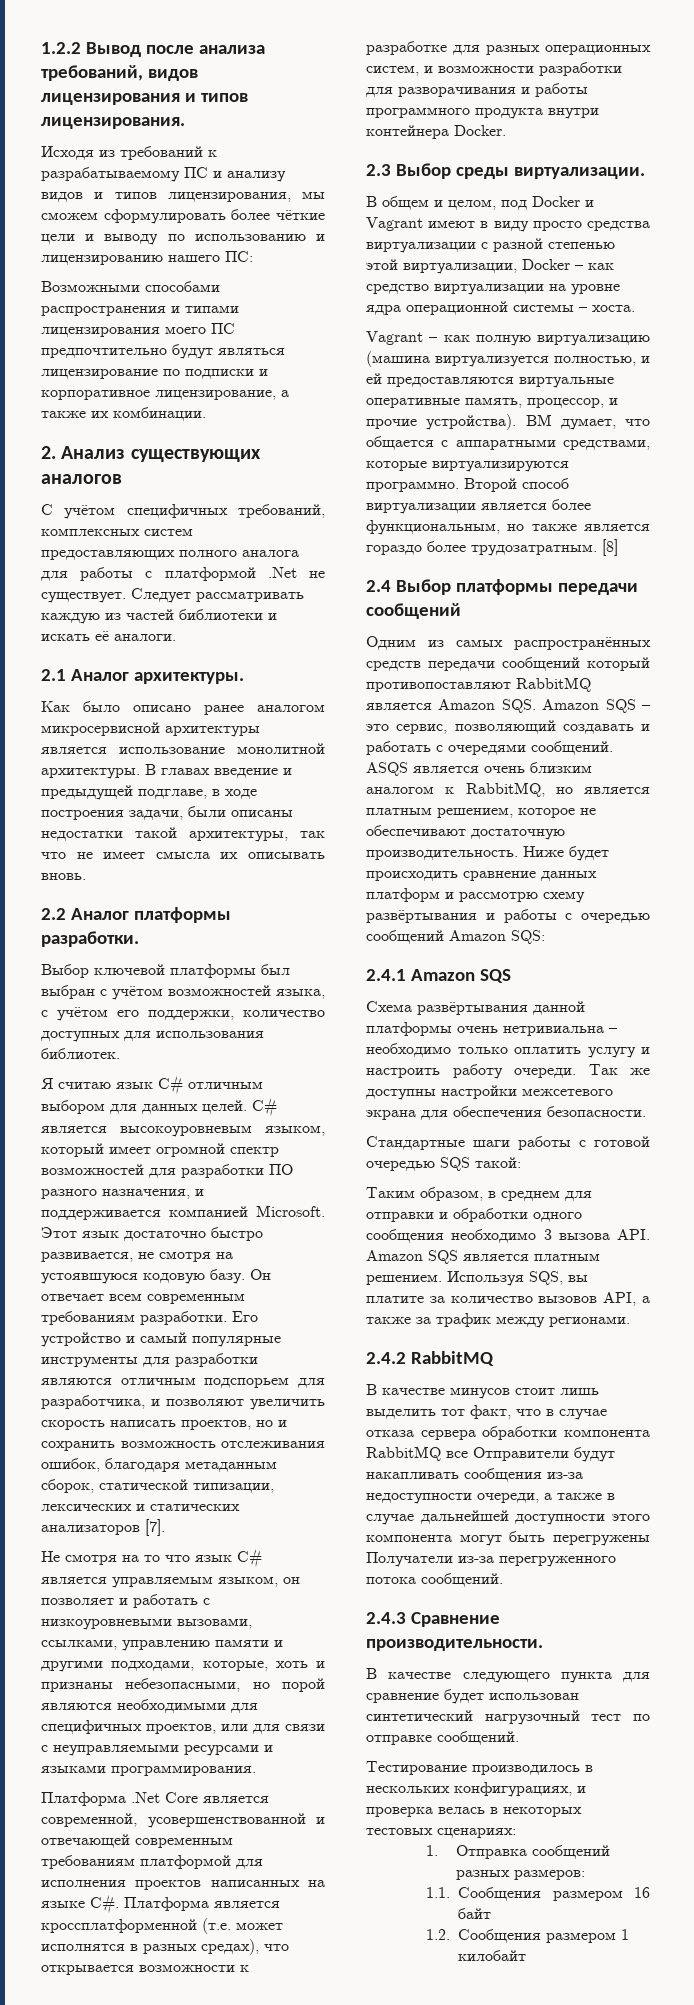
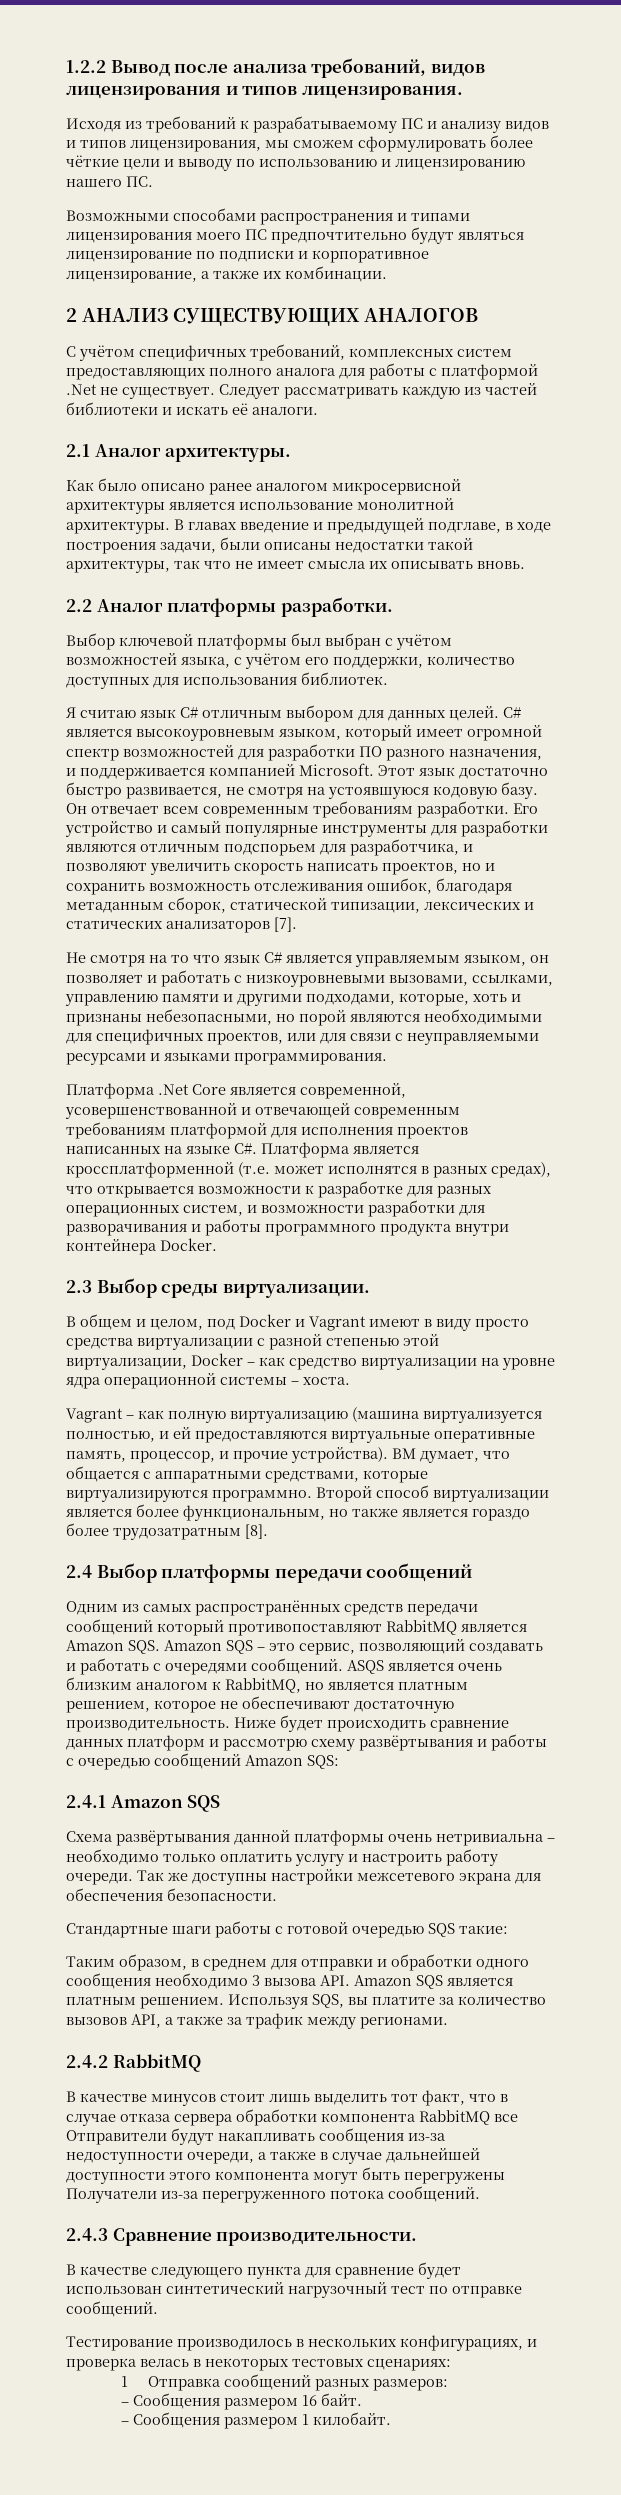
[225,251,253,262] ПС: -> [126,176,153,187] ПС.
[41,446,261,462] [41,474,122,484] 2. Анализ существующих аналогов -> [66,308,478,326] 2 АНАЛИЗ СУЩЕСТВУЮЩИХ АНАЛОГОВ
[471,539,618,556] трудозатратным. [8] -> [113,1524,268,1540] трудозатратным [8].
[475,1157,521,1168] такой: -> [459,1925,508,1934] такие:
[426,1845,439,1856] 1. -> [120,2376,128,2387] 1
[426,1887,451,1898] 1.1. -> [120,2402,129,2406] –
[458,1908,492,1919] [426,1929,451,1940] байт // 1.2. -> [320,2393,362,2406] [120,2421,129,2425] байт. // –
[458,1950,527,1961] килобайт -> [312,2412,391,2425] килобайт.

